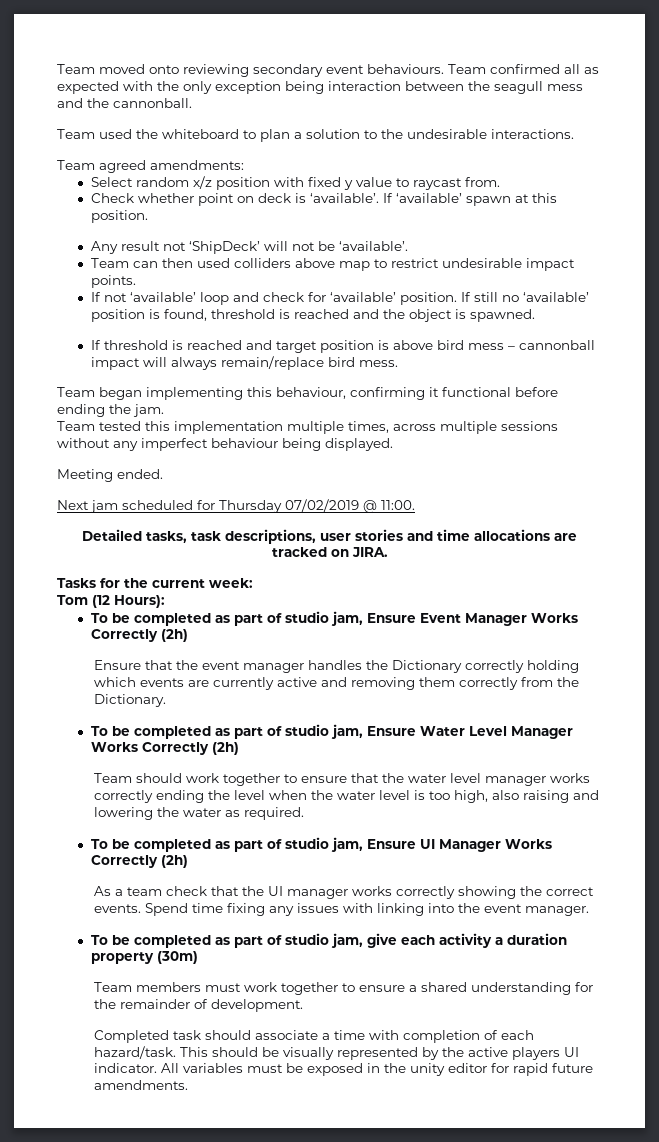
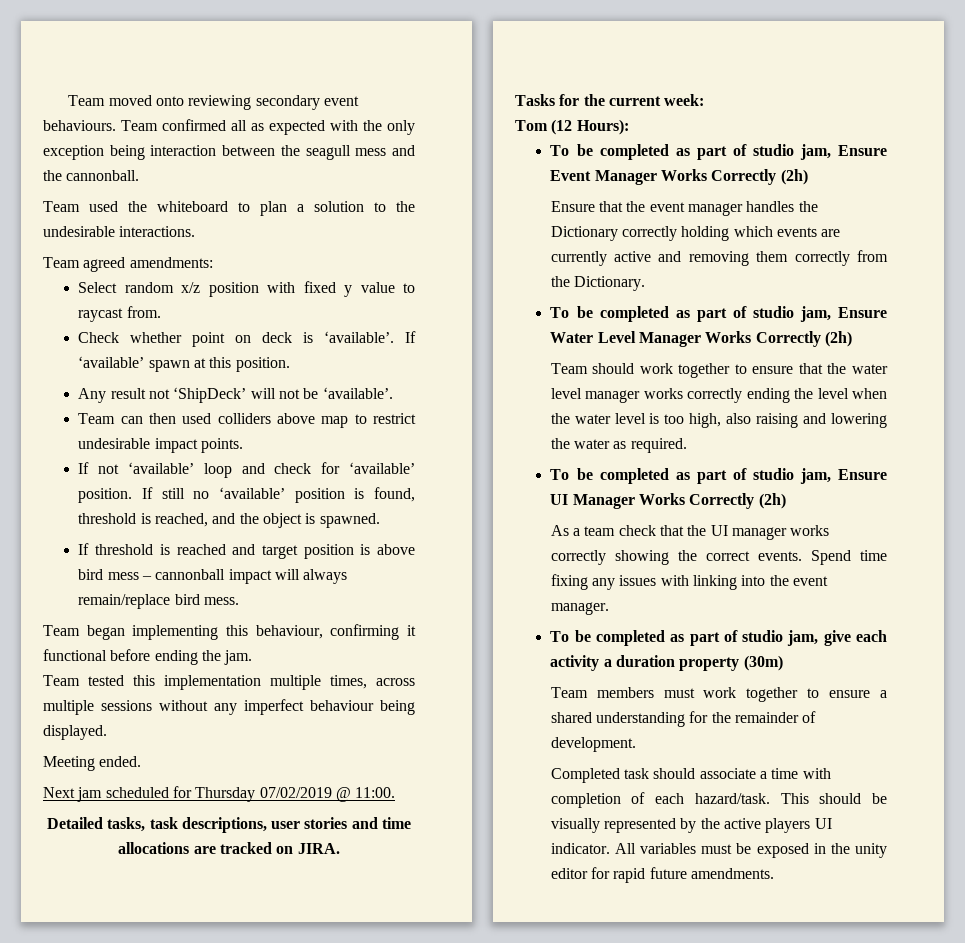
[293,309,349,319] reached -> [155,513,209,527] reached,

